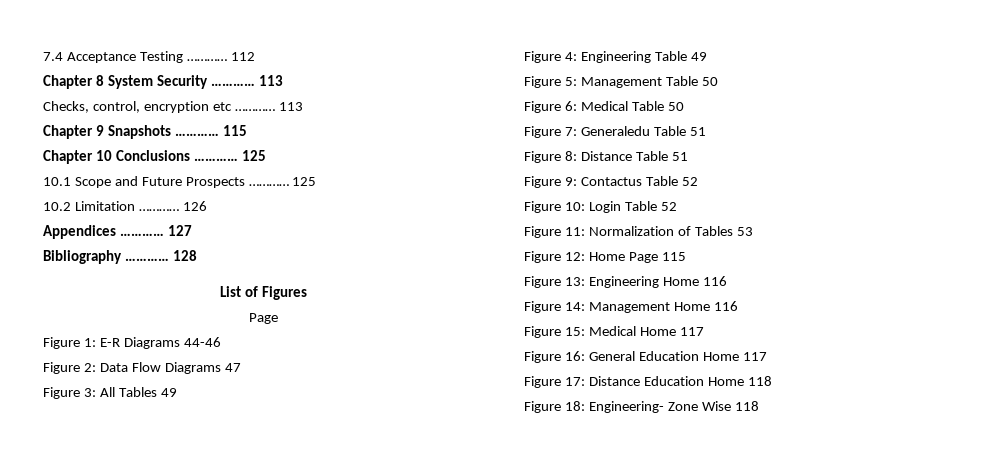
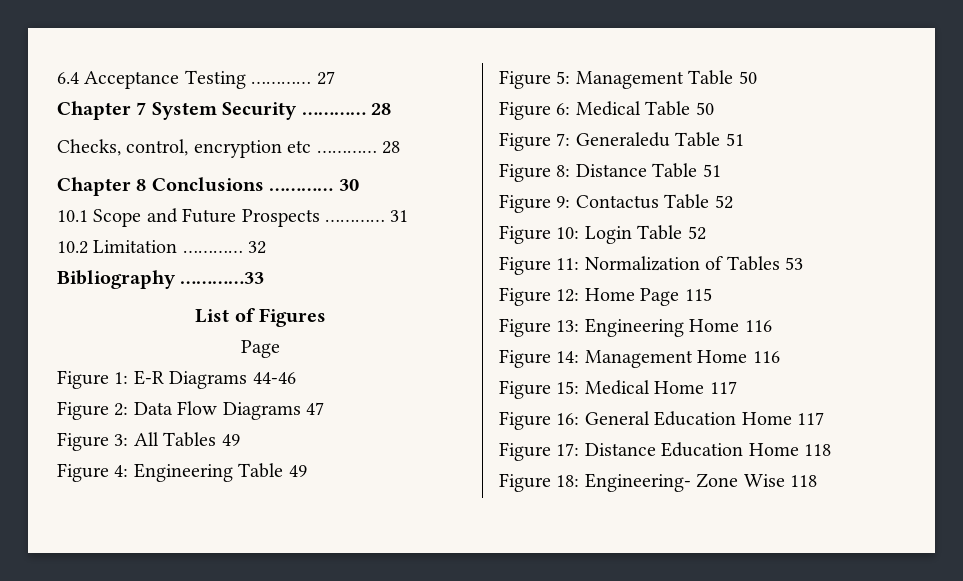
[43,52,63,61] 7.4 -> [57,72,79,84] 6.4
[230,52,255,61] [43,75,104,89] 112 // Chapter 8 -> [316,71,335,85] [57,101,147,120] 27 // Chapter 7
[258,75,283,86] 113 -> [371,103,391,115] 28
[278,102,303,111] [43,125,247,139] [43,150,112,164] 113 // Chapter 9 Snapshots ………… 115 // Chapter 10 -> [382,141,400,154] [57,177,147,196] 28 // Chapter 8
[241,150,266,161] 125 -> [338,179,359,191] 30
[292,177,317,186] 125 -> [390,210,409,222] 31
[182,201,207,211] [43,225,192,239] 126 // Appendices ………… 127 -> [248,241,267,254] 32
[124,250,197,261] ………… 128 -> [180,272,265,284] …………33

